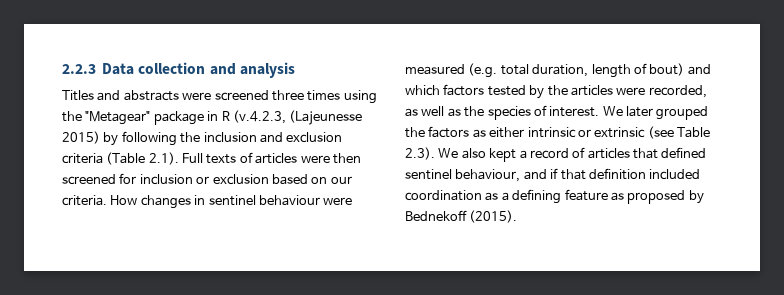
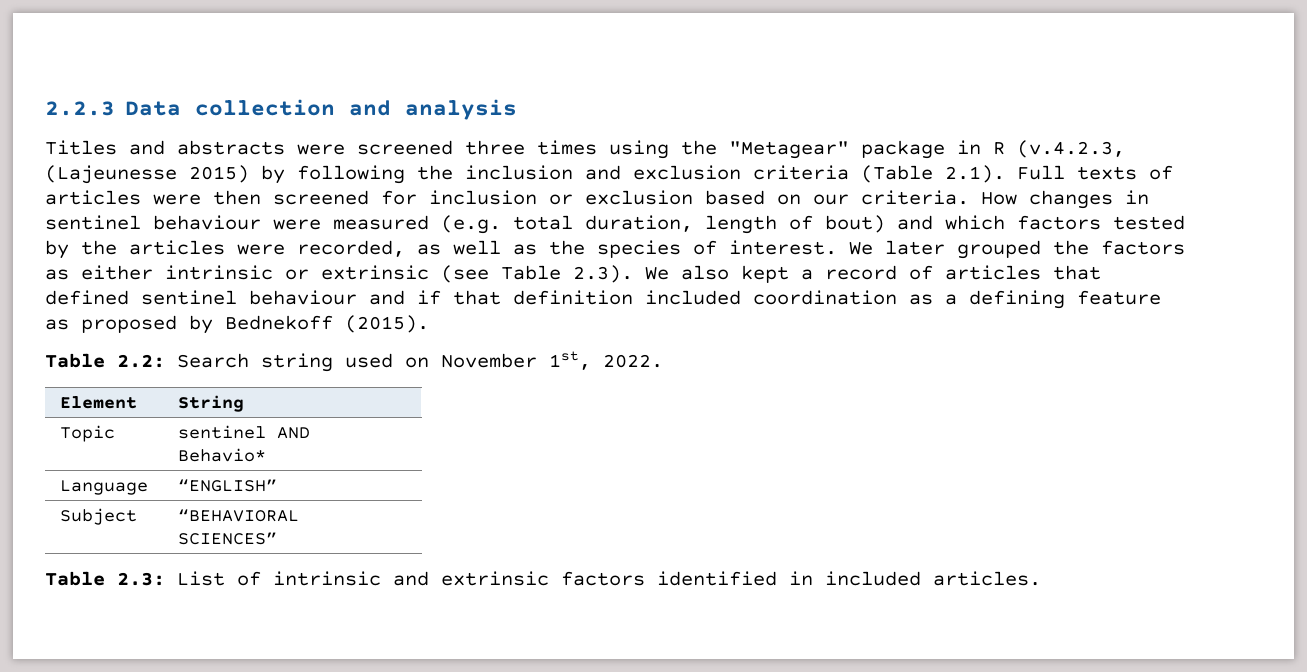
[455,169,521,182] behaviour, -> [249,290,357,305] behaviour
(518, 216) none -> [45,351,663,372] [59,396,137,409] [177,395,244,412] [59,425,115,442] [177,425,310,439] [177,448,266,462] [59,480,148,495] [177,479,277,492] [59,508,137,525] [177,509,299,522] [177,532,277,545] [45,571,1041,586] // Table 2.2: Search string used on November 1st, 2022. // Element | String // Topic | sentinel AND Behavio* // Language | “ENGLISH” // Subject | “BEHAVIORAL SCIENCES” // Table 2.3: List of intrinsic and extrinsic factors identified in included articles.

